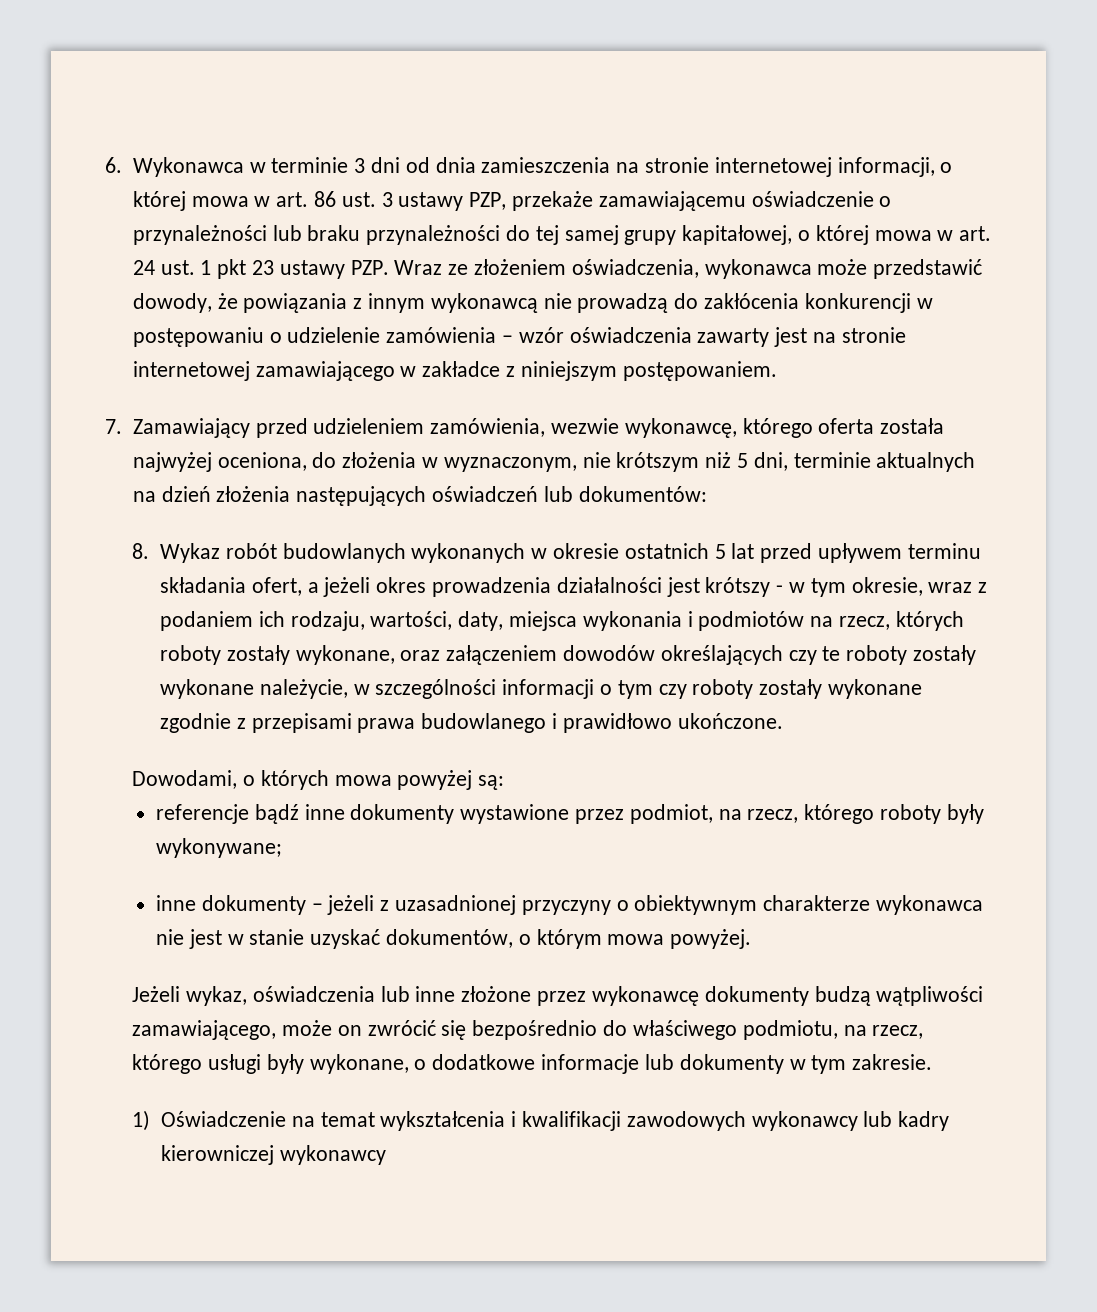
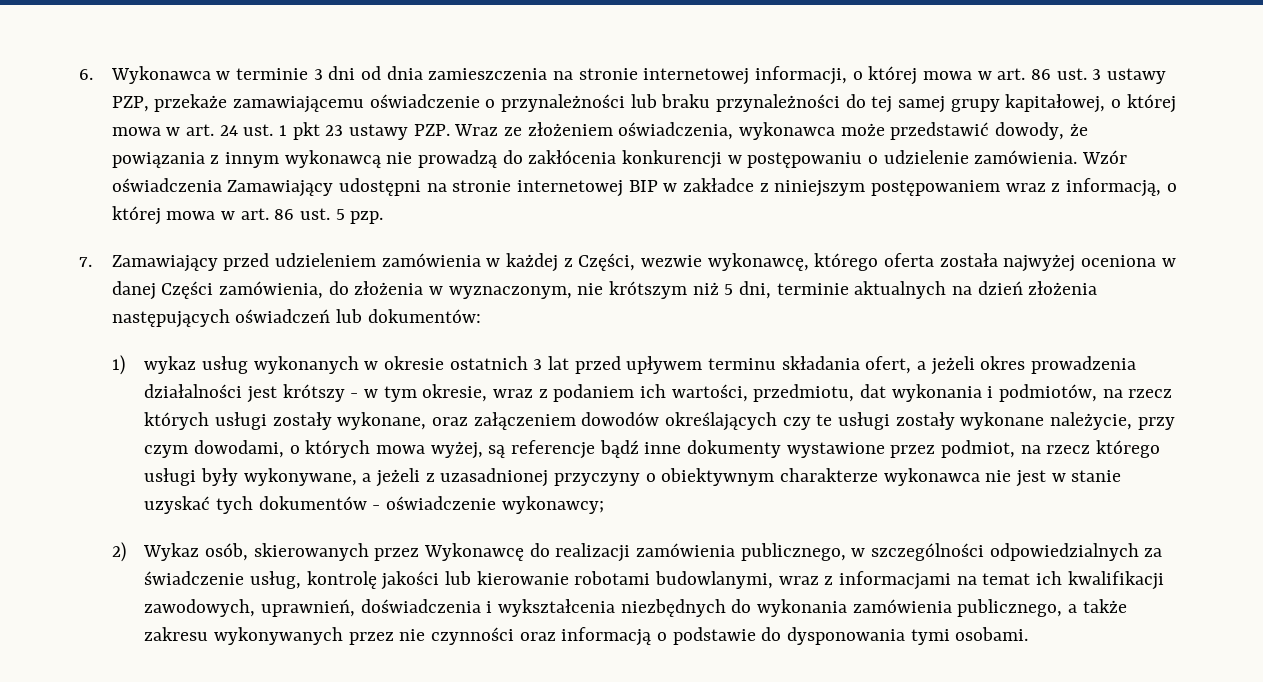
[386,327,906,347] [132,361,395,381] zamówienia – wzór oświadczenia zawarty jest na stronie internetowej zamawiającego -> [974,150,1128,164] [111,178,658,197] zamówienia. Wzór oświadczenia Zamawiający udostępni na stronie internetowej BIP
[622,361,777,381] postępowaniem. -> [871,178,1177,197] [111,206,384,225] postępowaniem wraz z informacją, o której mowa w art. 86 ust. 5 pzp.
[430,418,546,437] zamówienia, -> [381,253,636,272] zamówienia w każdej z Części,
[217,452,307,471] oceniona, -> [1081,255,1176,267] [111,281,324,300] oceniona w danej Części zamówienia,
[132,543,406,563] 8. Wykaz robót budowlanych -> [111,355,248,375] 1) wykaz usług
[714,544,726,559] 5 -> [533,359,543,370] 3
[290,611,964,631] [160,645,222,665] rodzaju, wartości, daty, miejsca wykonania i podmiotów na rzecz, których roboty -> [671,384,1173,402] [144,412,267,430] wartości, przedmiotu, dat wykonania i podmiotów, na rzecz których usługi
[846,645,908,665] roboty -> [838,412,891,430] usługi
[353,679,923,699] [160,713,783,733] [132,770,238,789] w szczególności informacji o tym czy roboty zostały wykonane zgodnie z przepisami prawa budowlanego i prawidłowo ukończone. // Dowodami, -> [1137,417,1175,430] [144,440,284,458] przy czym dowodami,
[397,770,505,790] powyżej są: // -> [430,441,506,459] wyżej, są
[747,804,984,824] [155,838,282,858] [155,895,323,915] rzecz, którego roboty były wykonywane; // inne dokumenty – -> [1046,440,1161,458] [144,468,372,486] rzecz którego usługi były wykonywane, a
[385,929,752,949] [132,986,984,1006] [132,1020,924,1040] [132,1054,933,1074] [132,1110,950,1131] [161,1145,386,1165] dokumentów, o którym mowa powyżej. // Jeżeli wykaz, oświadczenia lub inne złożone przez wykonawcę dokumenty budzą wątpliwości zamawiającego, może on zwrócić się bezpośrednio do właściwego podmiotu, na rzecz, którego usługi były wykonane, o dodatkowe informacje lub dokumenty w tym zakresie. // 1) Oświadczenie na temat wykształcenia i kwalifikacji zawodowych wykonawcy lub kadry kierowniczej wykonawcy -> [215,496,604,514] [111,542,1163,562] [144,571,1164,590] [144,599,1127,617] [144,627,1029,646] tych dokumentów - oświadczenie wykonawcy; // 2) Wykaz osób, skierowanych przez Wykonawcę do realizacji zamówienia publicznego, w szczególności odpowiedzialnych za świadczenie usług, kontrolę jakości lub kierowanie robotami budowlanymi, wraz z informacjami na temat ich kwalifikacji zawodowych, uprawnień, doświadczenia i wykształcenia niezbędnych do wykonania zamówienia publicznego, a także zakresu wykonywanych przez nie czynności oraz informacją o podstawie do dysponowania tymi osobami.

